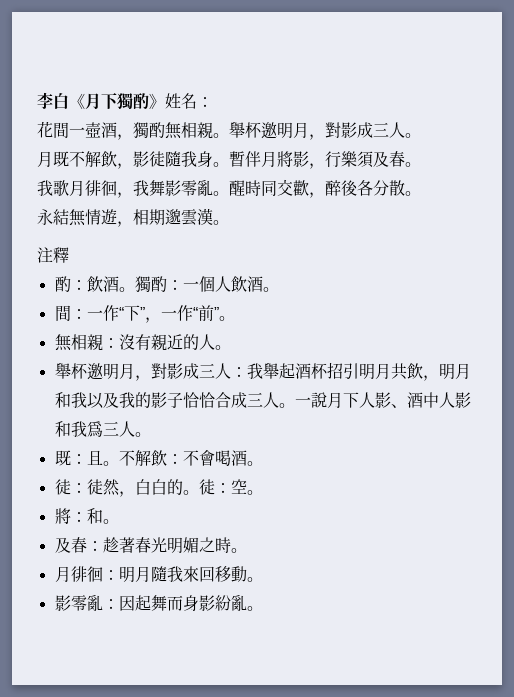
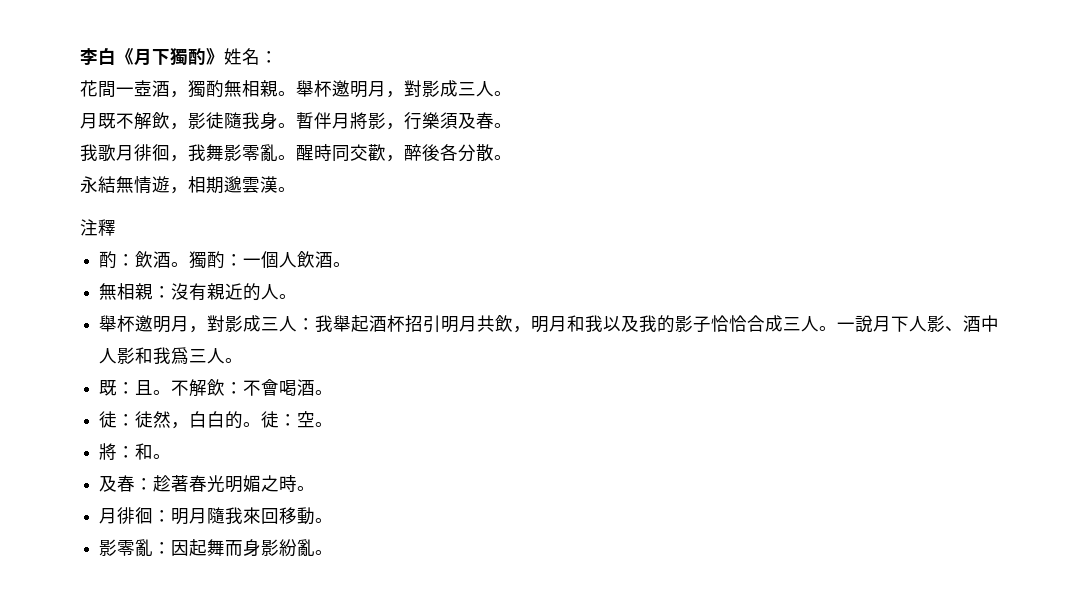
[54,305,235,323] // 間：一作“下”，一作“前”。 -> (352, 264) none

